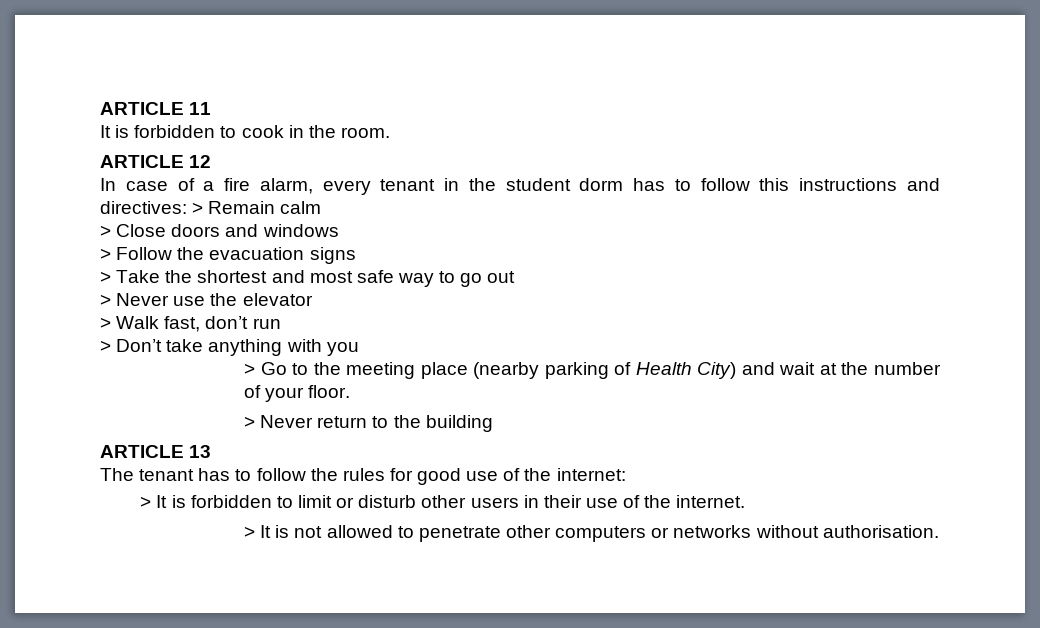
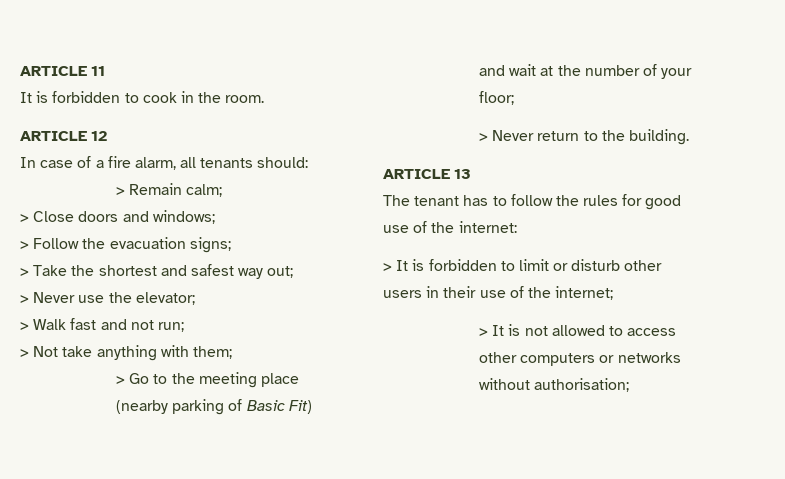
[322,178,940,195] [100,201,187,214] every tenant in the student dorm has to follow this instructions and directives: -> [180,157,309,168] all tenants should: //
[280,201,322,214] calm -> [186,184,223,197] calm;
[262,224,339,237] windows -> [152,210,215,224] windows;
[309,247,356,264] signs -> [189,237,231,253] signs;
[309,270,516,287] most safe way to go out -> [190,264,294,279] safest way out;
[242,293,313,306] elevator -> [135,292,195,305] elevator;
[164,316,281,332] [100,339,163,352] fast, don’t run // > Don’t -> [70,318,184,332] [20,346,59,357] fast and not run; // > Not
[326,342,359,356] you -> [192,346,232,359] them;
[635,362,737,379] Health City) -> [246,400,312,414] Basic Fit)
[308,385,351,398] floor. -> [479,91,514,105] floor;
[425,415,493,432] building -> [628,129,689,145] building.
[676,495,746,508] internet. -> [555,286,614,300] internet;
[418,526,501,542] penetrate -> [627,328,677,336] access
[822,525,939,538] authorisation. -> [534,378,630,392] authorisation;

